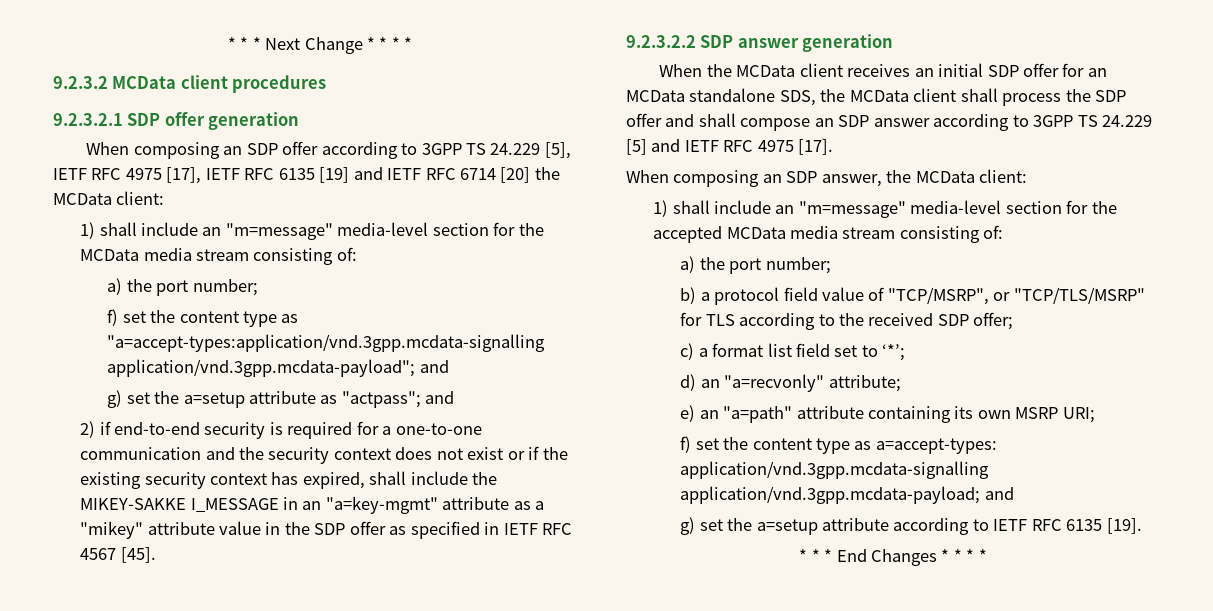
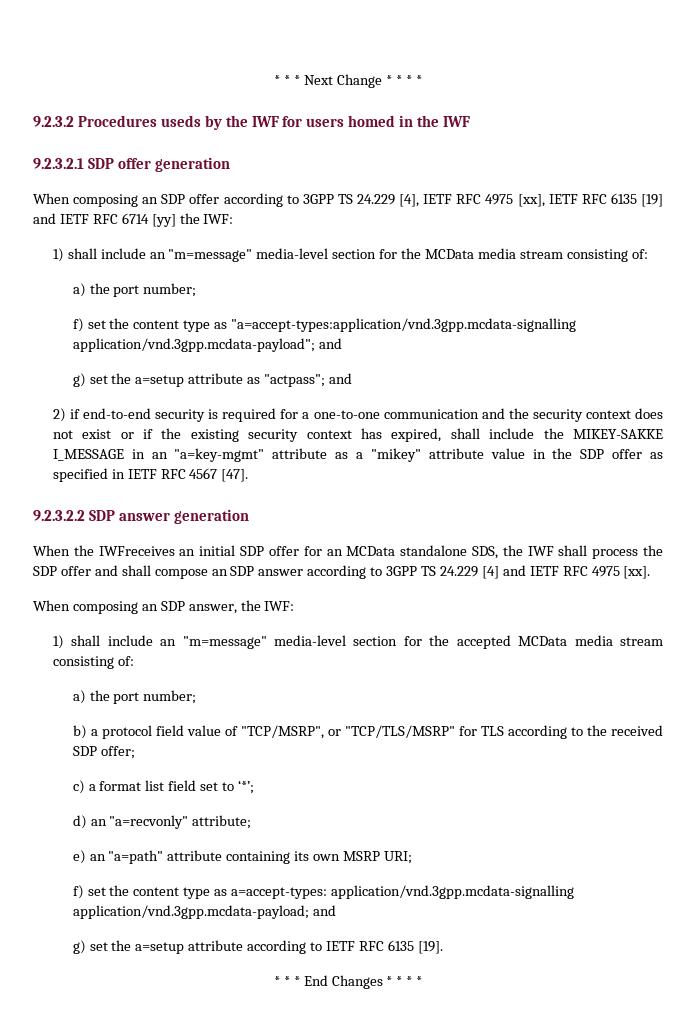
[112,75,327,93] MCData client procedures -> [77,115,471,130] Procedures useds by the IWF for users homed in the IWF
[544,142,571,159] [53,167,202,184] [5], IETF RFC 4975 [17], -> [399,194,545,207] [4], IETF RFC 4975 [xx],
[500,167,560,183] [53,191,165,205] [20] the MCData client: -> [151,213,234,227] [yy] the IWF:
[120,547,156,563] [45]. -> [221,469,249,482] [47].
[736,63,911,77] MCData client receives -> [98,546,175,556] IWFreceives
[849,88,957,102] MCData client -> [527,546,554,556] IWF
[626,139,647,155] [5] -> [481,566,499,579] [4]
[798,139,834,155] [17]. -> [623,566,651,579] [xx].
[915,169,1028,183] MCData client: -> [264,601,295,611] IWF:

